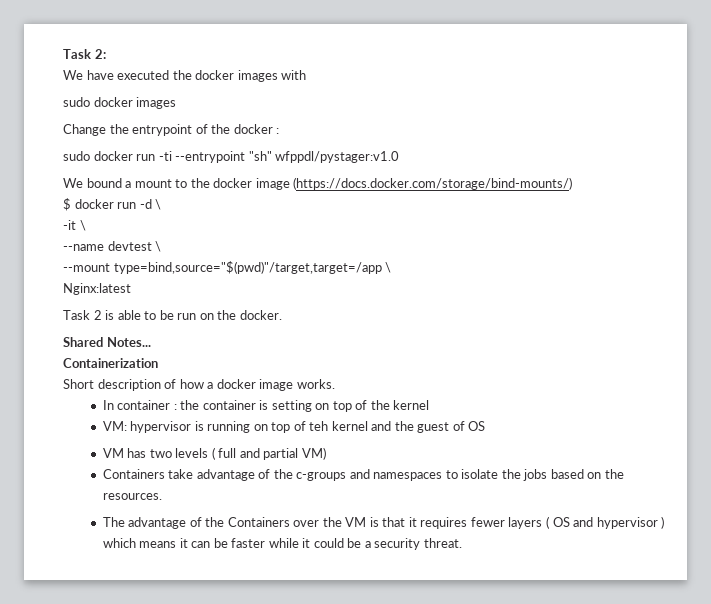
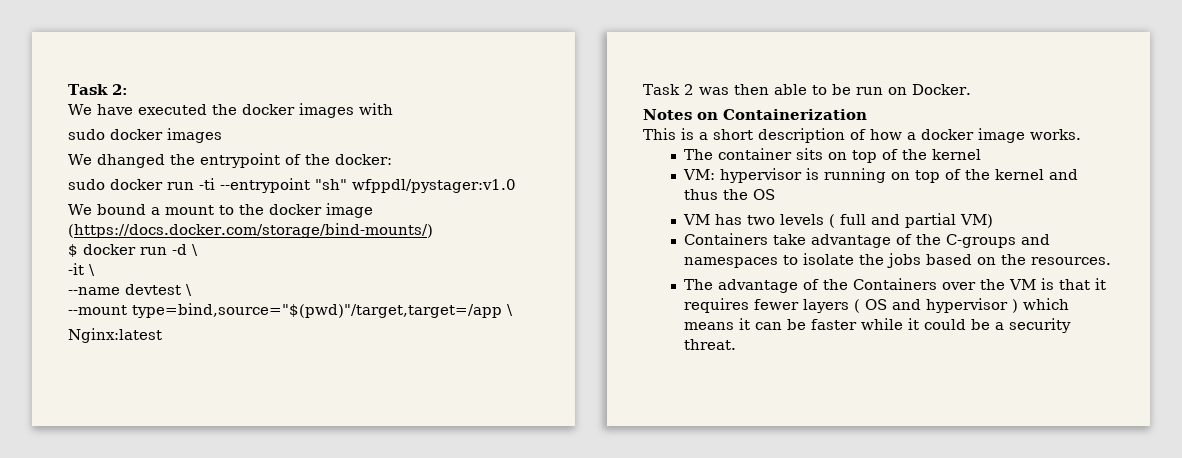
[63,124,106,136] Change -> [68,154,165,168] We dhanged
[233,124,280,134] docker : -> [334,154,392,165] docker:
[105,310,115,320] is -> [698,84,769,95] was then
[217,310,282,320] [63,337,151,347] [63,358,158,368] [63,379,94,389] the docker. // Shared Notes... // Containerization // Short -> [911,84,971,95] [643,109,867,120] [643,128,753,140] Docker. // Notes on Containerization // This is a short
[102,400,312,412] In container : the container is setting -> [684,148,824,160] The container sits
[309,421,329,431] teh -> [965,169,991,180] the
[394,421,465,433] the guest of -> [684,189,749,200] thus the
[296,472,347,481] c-groups -> [946,234,1017,248] C-groups

